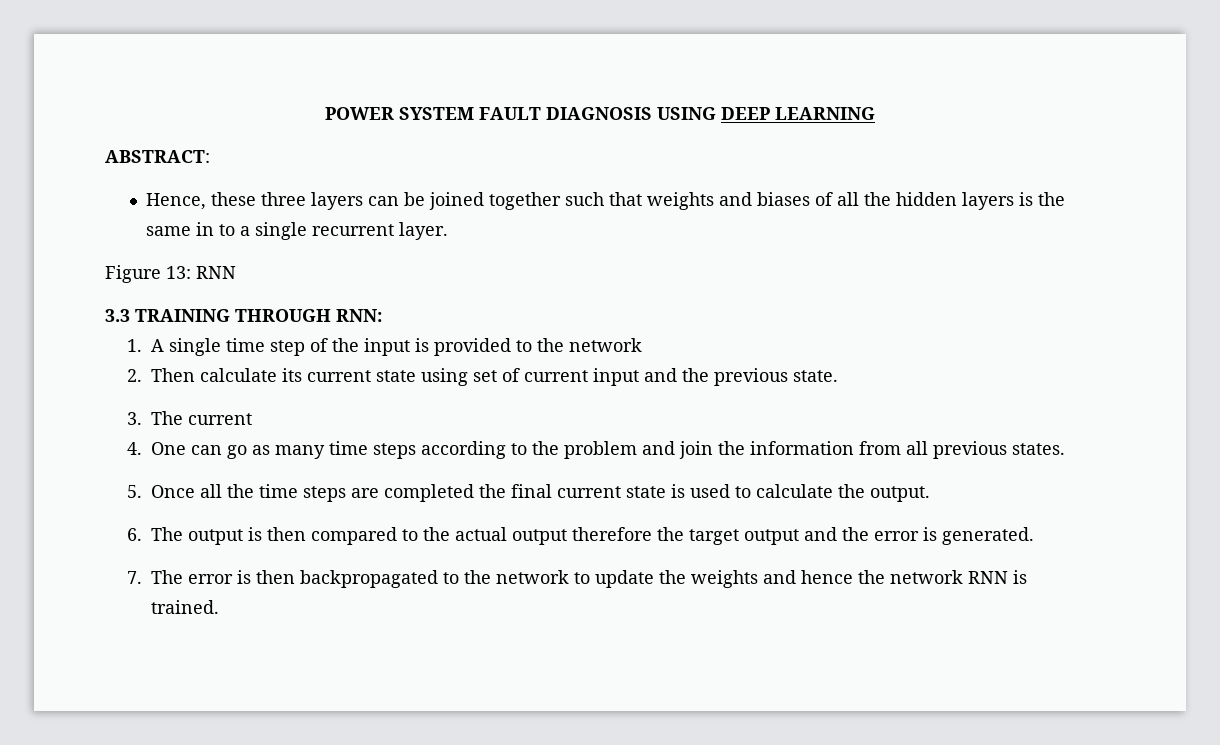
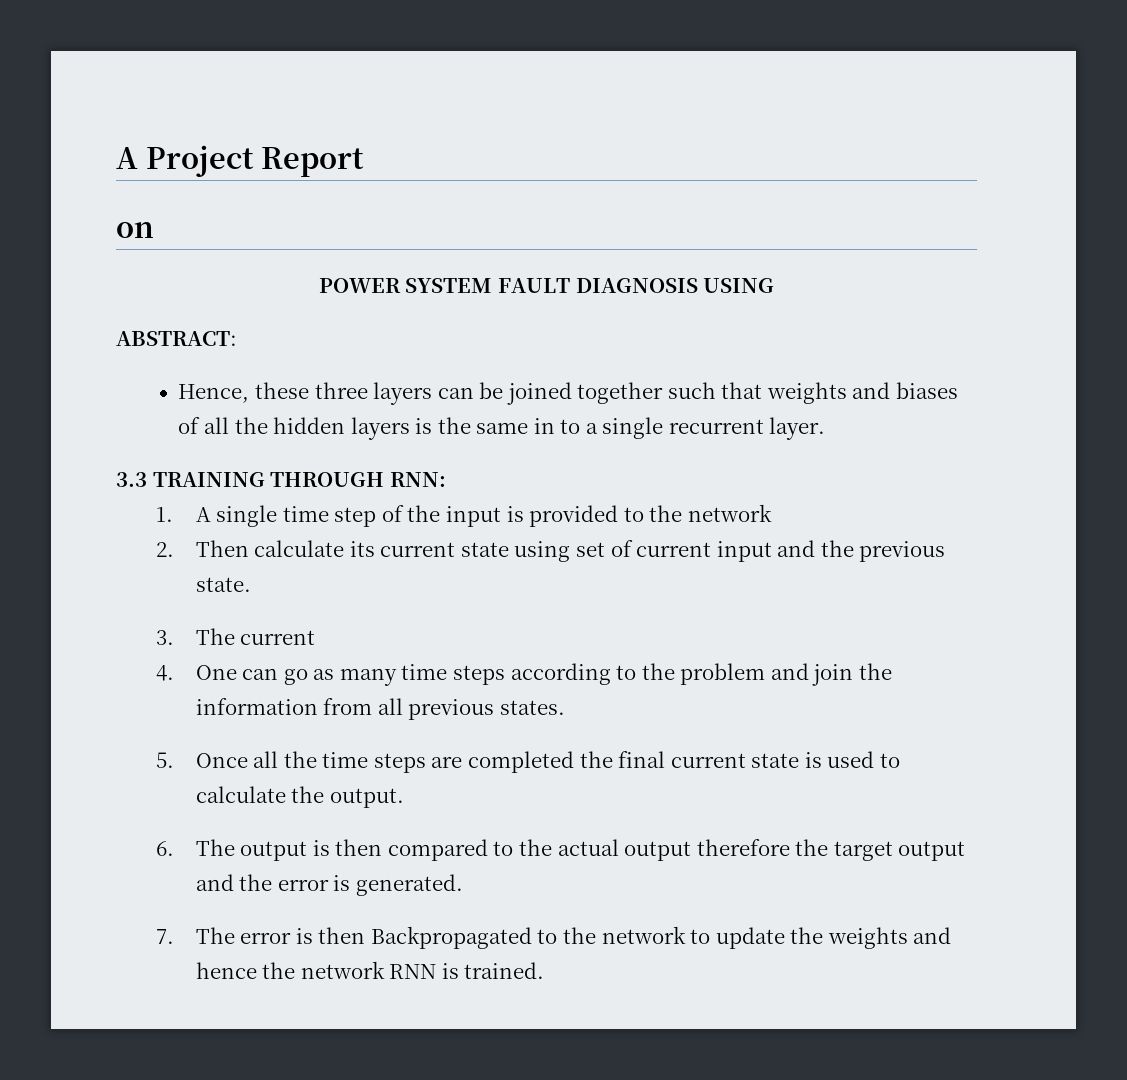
(325, 113) none -> [116,145,364,177] [116,222,154,238] A Project Report // on //
[721,107,875,120] DEEP LEARNING -> (775, 285) none
[105,265,236,283] // Figure 13: RNN -> (826, 428) none
[299,570,438,588] backpropagated -> [370,926,532,949] Backpropagated

